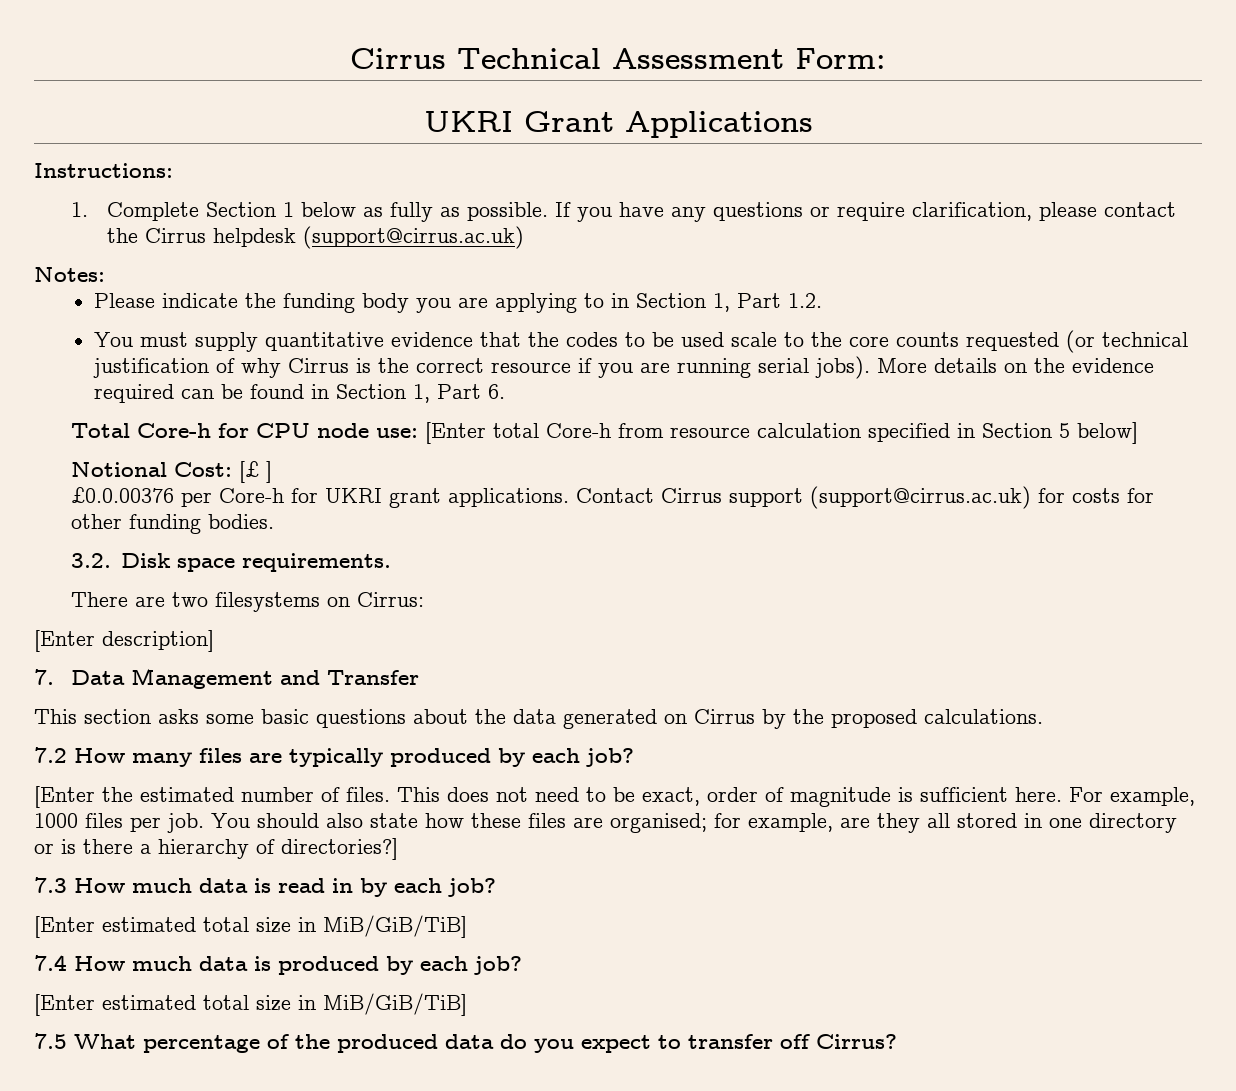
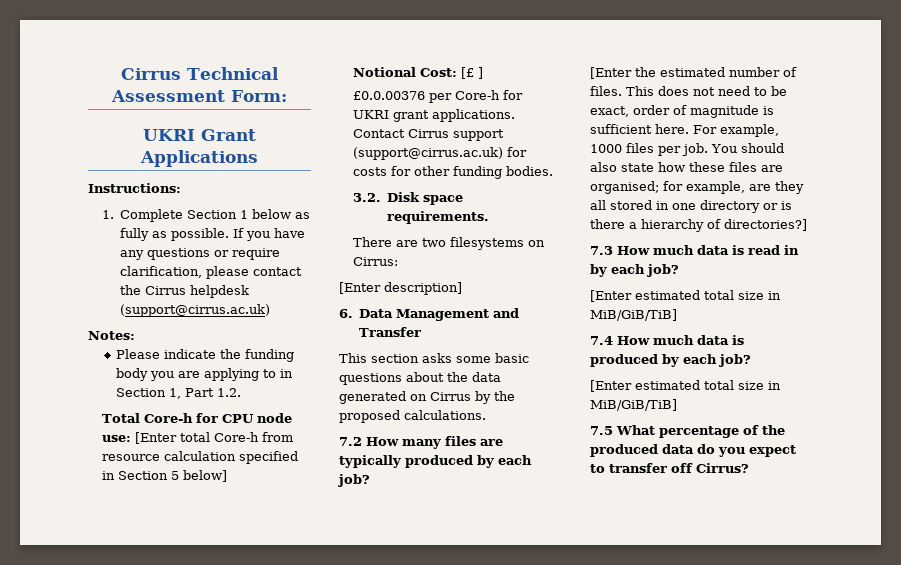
[94,330,1189,353] [93,356,1155,379] [94,384,506,403] // You must supply quantitative evidence that the codes to be used scale to the core counts requested (or technical justification of why Cirrus is the correct resource if you are running serial jobs). More details on the evidence required can be found in Section 1, Part 6. -> (241, 392) none
[34,669,54,685] 7. -> [339,309,353,318] 6.

